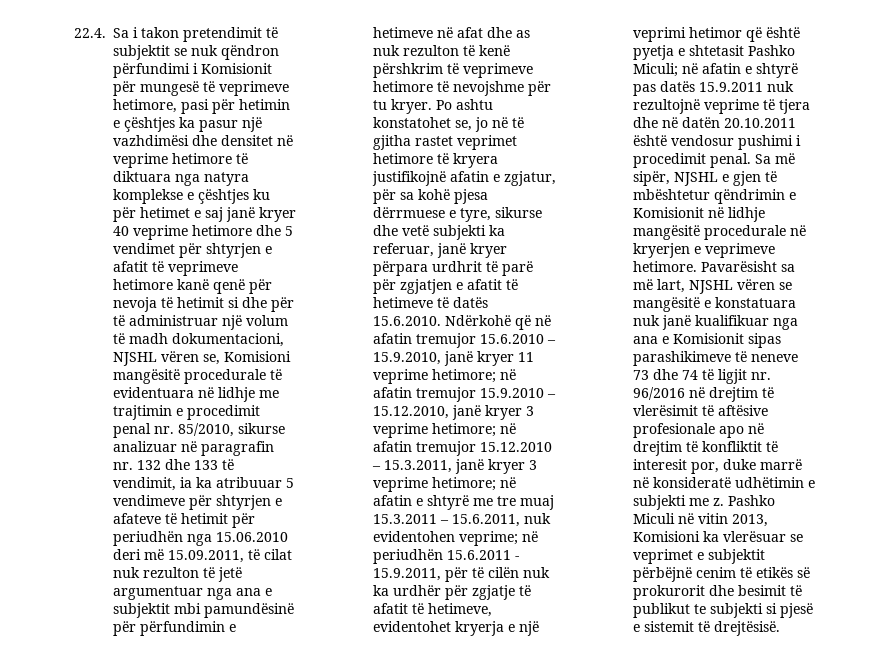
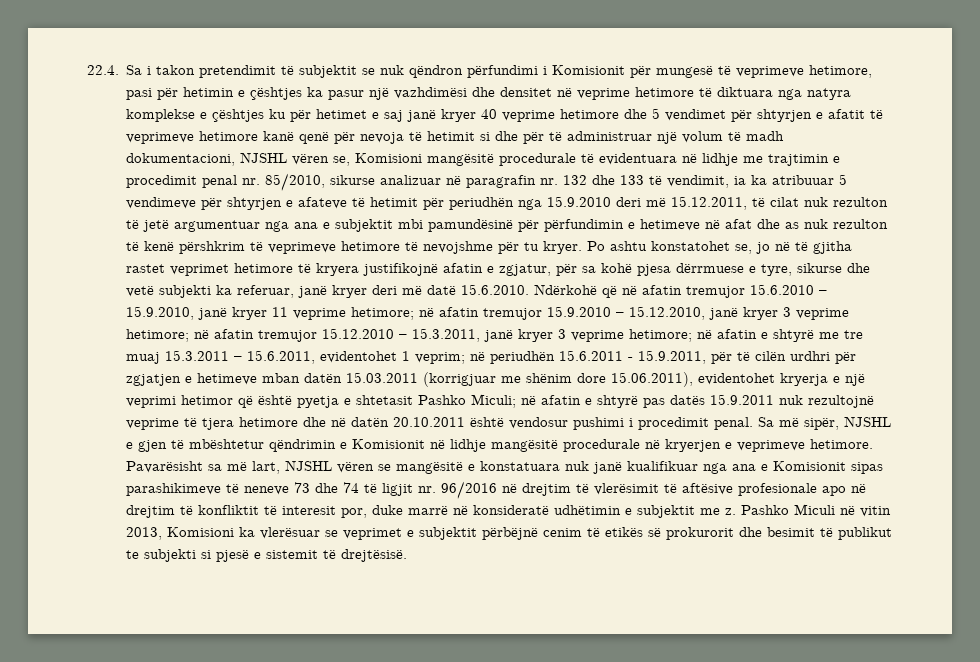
[216,532,288,542] [113,549,244,563] 15.06.2010 deri më 15.09.2011, -> [547,196,748,210] 15.9.2010 deri më 15.12.2011,
[373,261,533,276] [373,279,518,294] [373,297,488,308] përpara urdhrit të parë për zgjatjen e afatit të hetimeve të datës -> [372,285,457,295] deri më datë
[524,513,551,524] [373,531,518,546] nuk evidentohen veprime; -> [320,351,466,364] evidentohet 1 veprim;
[523,567,550,578] [373,585,531,600] [373,603,492,617] nuk ka urdhër për zgjatje të afatit të hetimeve, -> [790,351,857,364] [126,372,694,387] urdhri për zgjatjen e hetimeve mban datën 15.03.2011 (korrigjuar me shënim dore 15.06.2011),
(810, 106) none -> [239,417,299,427] hetimore
[633,495,686,510] subjekti -> [637,505,696,518] subjektit

